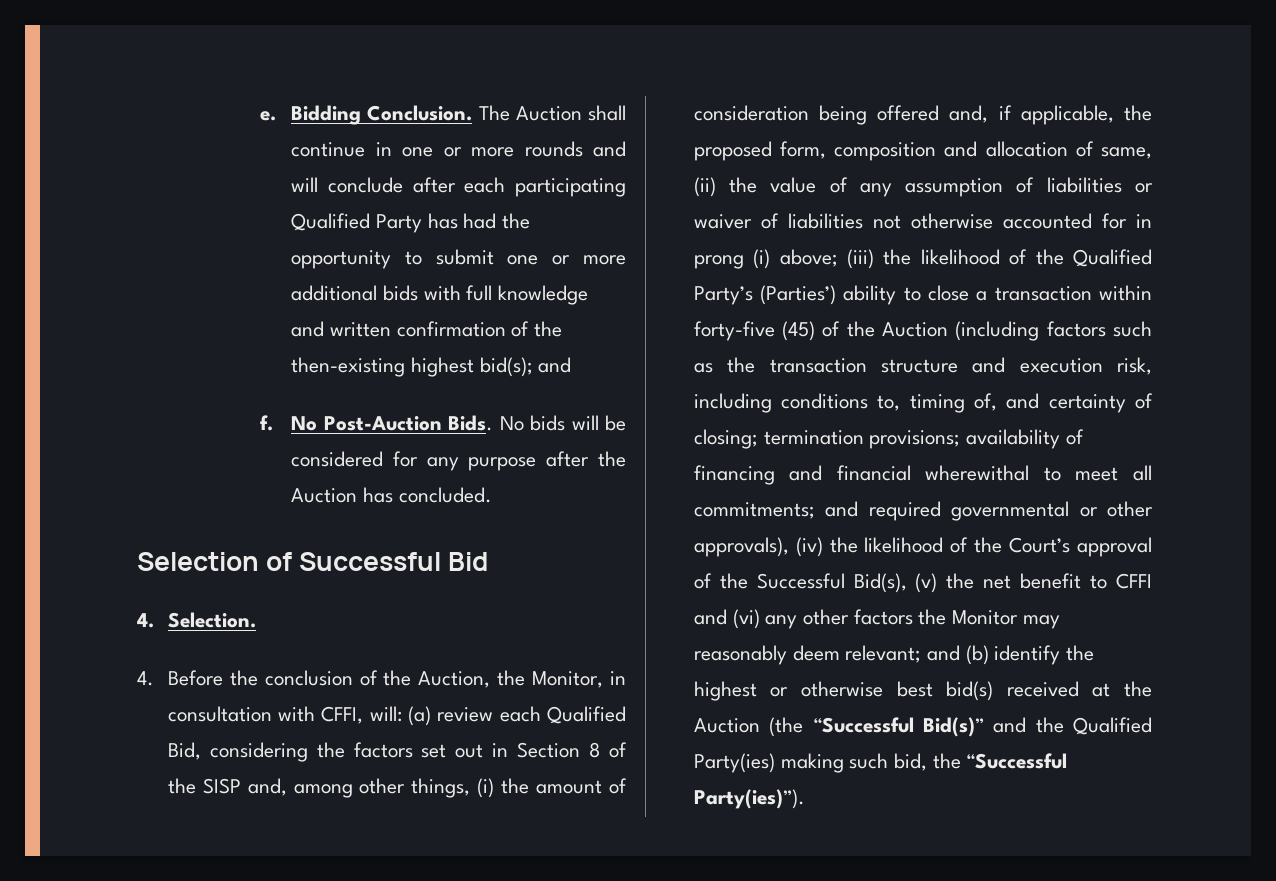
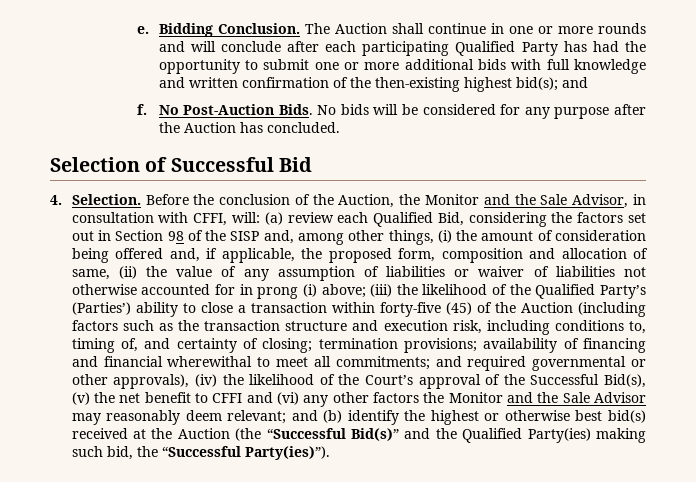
[137,671,154,686] // 4. -> (141, 199) none
[532,671,604,688] Monitor, -> [425,194,629,208] Monitor and the Sale Advisor,
[589,742,601,758] 8 -> [167,231,184,241] 98
(1018, 617) none -> [507,392,646,403] and the Sale Advisor

